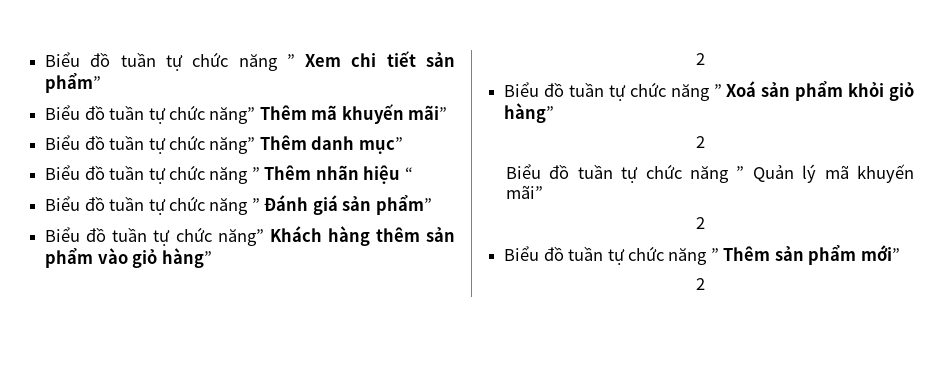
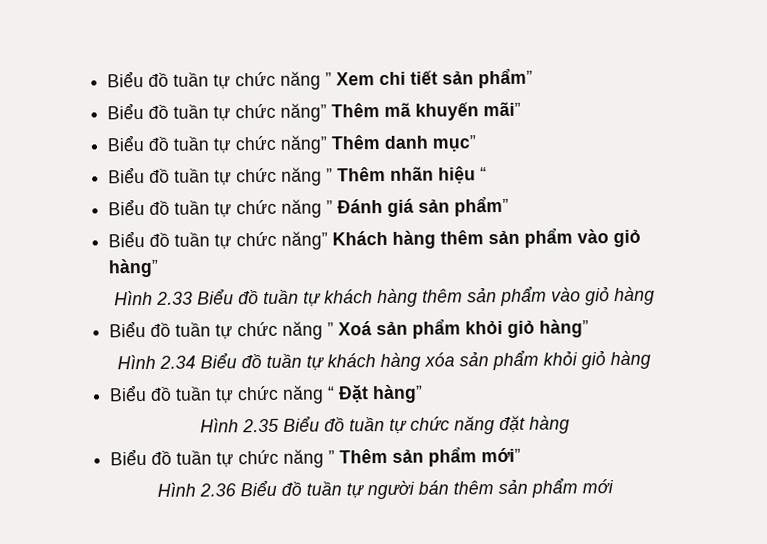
[695,53,705,65] 2 -> [113,286,655,308] Hình 2.33 Biểu đồ tuần tự khách hàng thêm sản phẩm vào giỏ hàng
[695,136,705,148] [505,164,915,183] [505,185,543,199] [695,217,705,229] 2 // Biểu đồ tuần tự chức năng ” Quản lý mã khuyến mãi” // 2 -> [117,350,651,372] [109,384,424,404] [200,415,570,435] Hình 2.34 Biểu đồ tuần tự khách hàng xóa sản phẩm khỏi giỏ hàng // Biểu đồ tuần tự chức năng “ Đặt hàng” // Hình 2.35 Biểu đồ tuần tự chức năng đặt hàng
[695,278,705,290] 2 -> [157,478,614,500] Hình 2.36 Biểu đồ tuần tự người bán thêm sản phẩm mới

